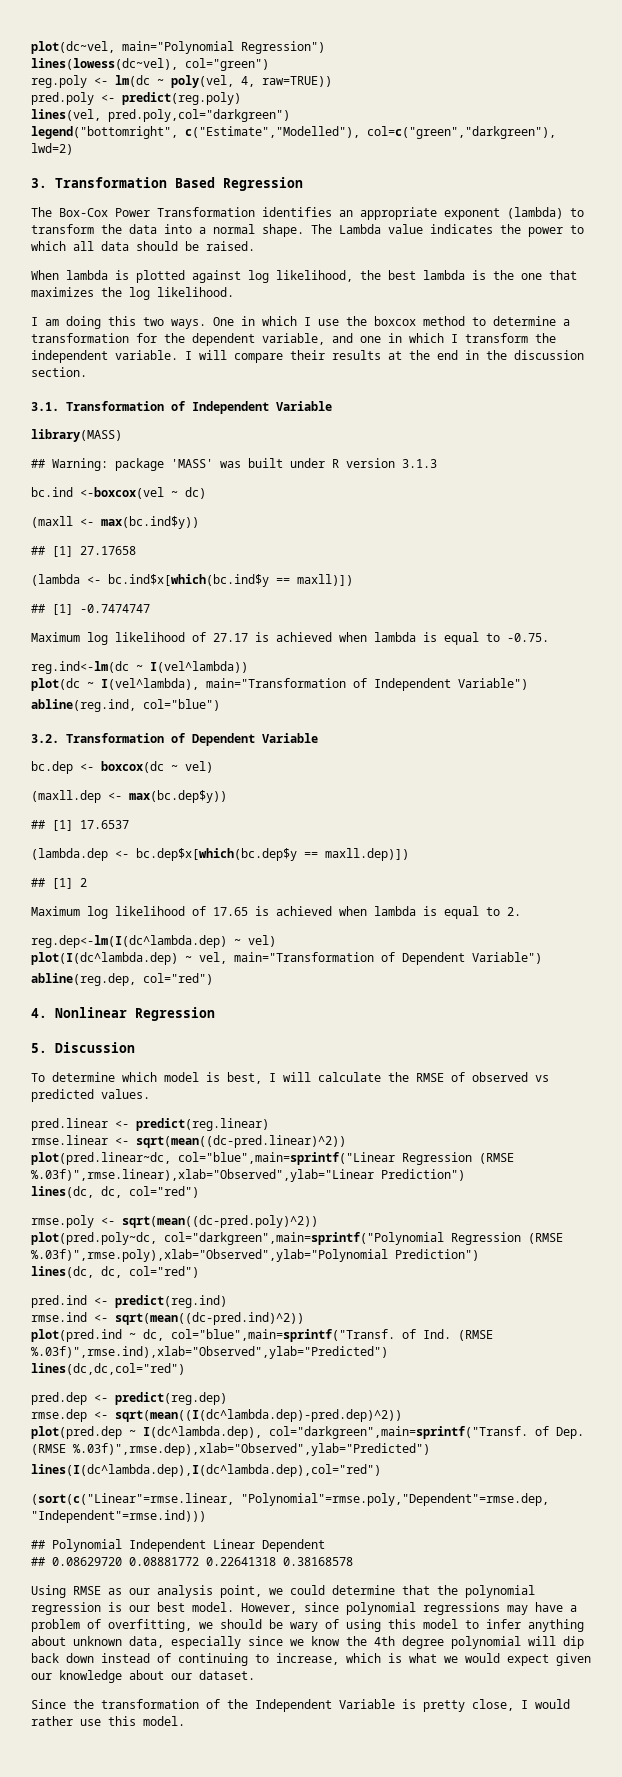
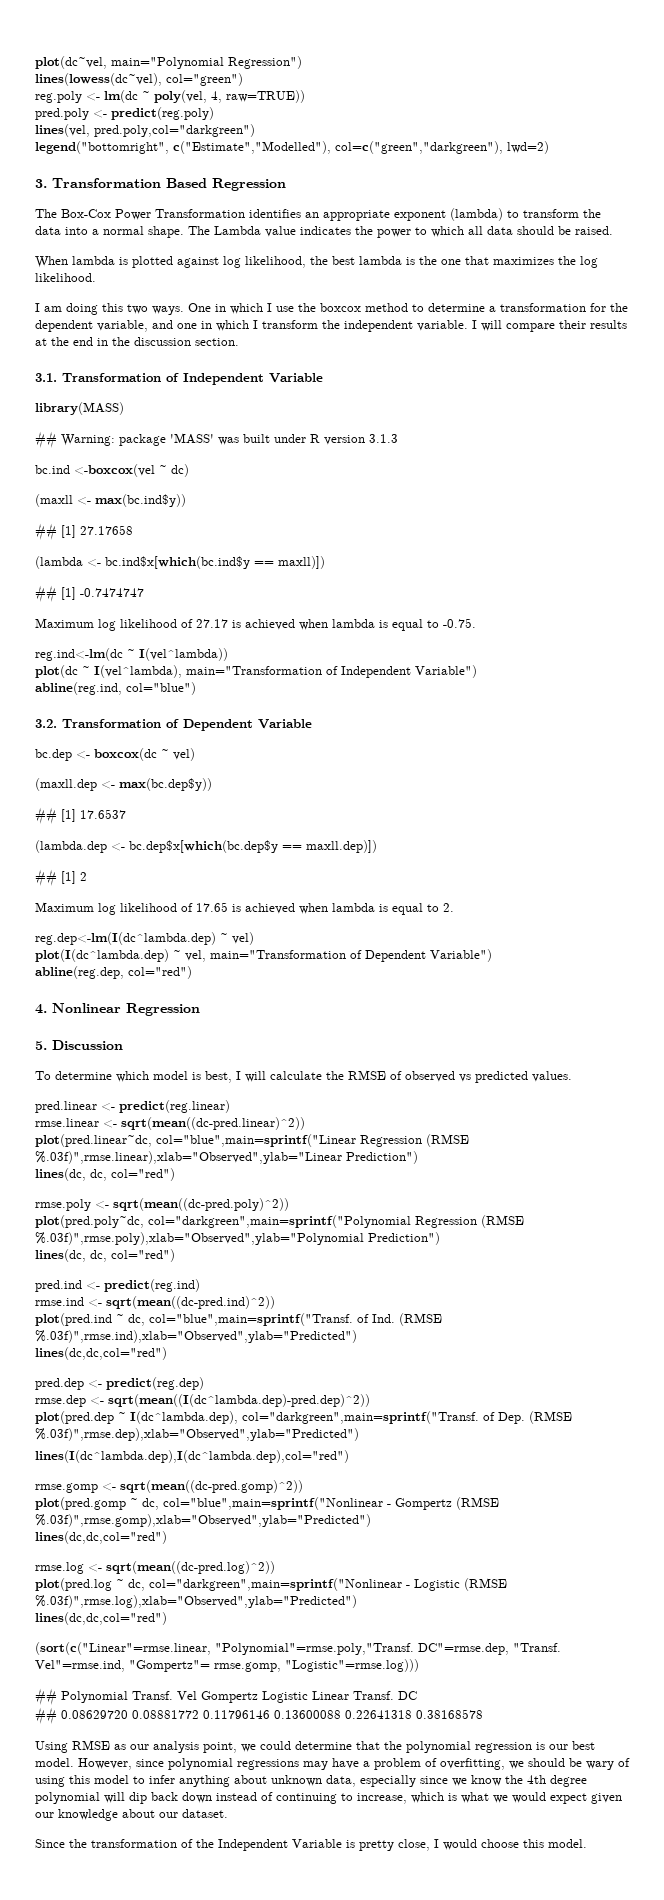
[31,1493,549,1506] [31,1510,206,1523] [31,1539,325,1552] (sort(c("Linear"=rmse.linear, "Polynomial"=rmse.poly,"Dependent"=rmse.dep, "Independent"=rmse.ind))) // ## Polynomial Independent Linear Dependent -> [35,1480,303,1493] [35,1497,499,1510] [35,1514,371,1527] [35,1531,167,1544] [35,1561,275,1574] [35,1578,507,1591] [35,1595,357,1608] [35,1612,167,1625] [35,1642,561,1655] [35,1659,419,1672] [35,1688,417,1705] rmse.gomp <- sqrt(mean((dc-pred.gomp)^2)) // plot(pred.gomp ~ dc, col="blue",main=sprintf("Nonlinear - Gompertz (RMSE %.03f)",rmse.gomp),xlab="Observed",ylab="Predicted") // lines(dc,dc,col="red") // rmse.log <- sqrt(mean((dc-pred.log)^2)) // plot(pred.log ~ dc, col="darkgreen",main=sprintf("Nonlinear - Logistic (RMSE %.03f)",rmse.log),xlab="Observed",ylab="Predicted") // lines(dc,dc,col="red") // (sort(c("Linear"=rmse.linear, "Polynomial"=rmse.poly,"Transf. DC"=rmse.dep, "Transf. Vel"=rmse.ind, "Gompertz"= rmse.gomp, "Logistic"=rmse.log))) // ## Polynomial Transf. Vel Gompertz Logistic Linear Transf. DC
(199, 1561) none -> [203,1710,341,1719] 0.11796146 0.13600088
[31,1716,101,1726] rather use -> [481,1839,519,1848] choose

